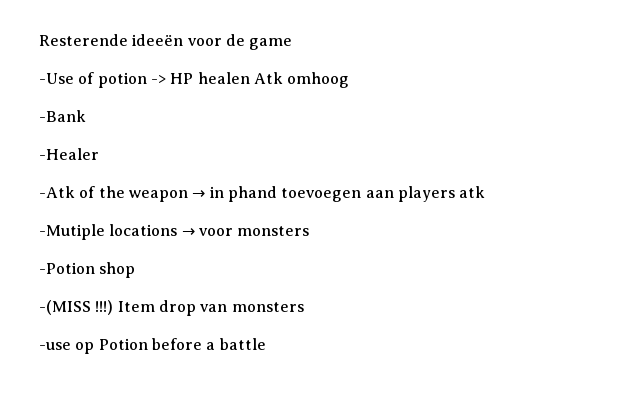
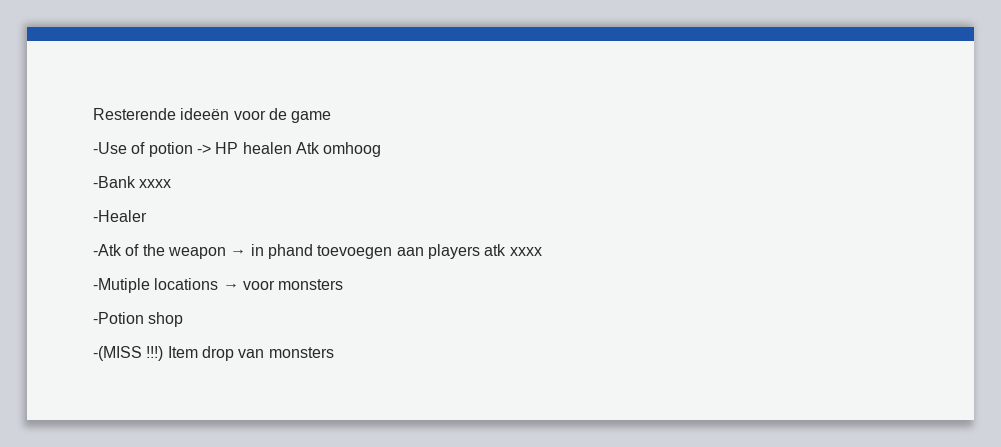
(86, 116) none -> [139,179,172,188] xxxx
(486, 192) none -> [509,247,542,256] xxxx
[39,338,266,354] // -use op Potion before a battle -> (334, 352) none

